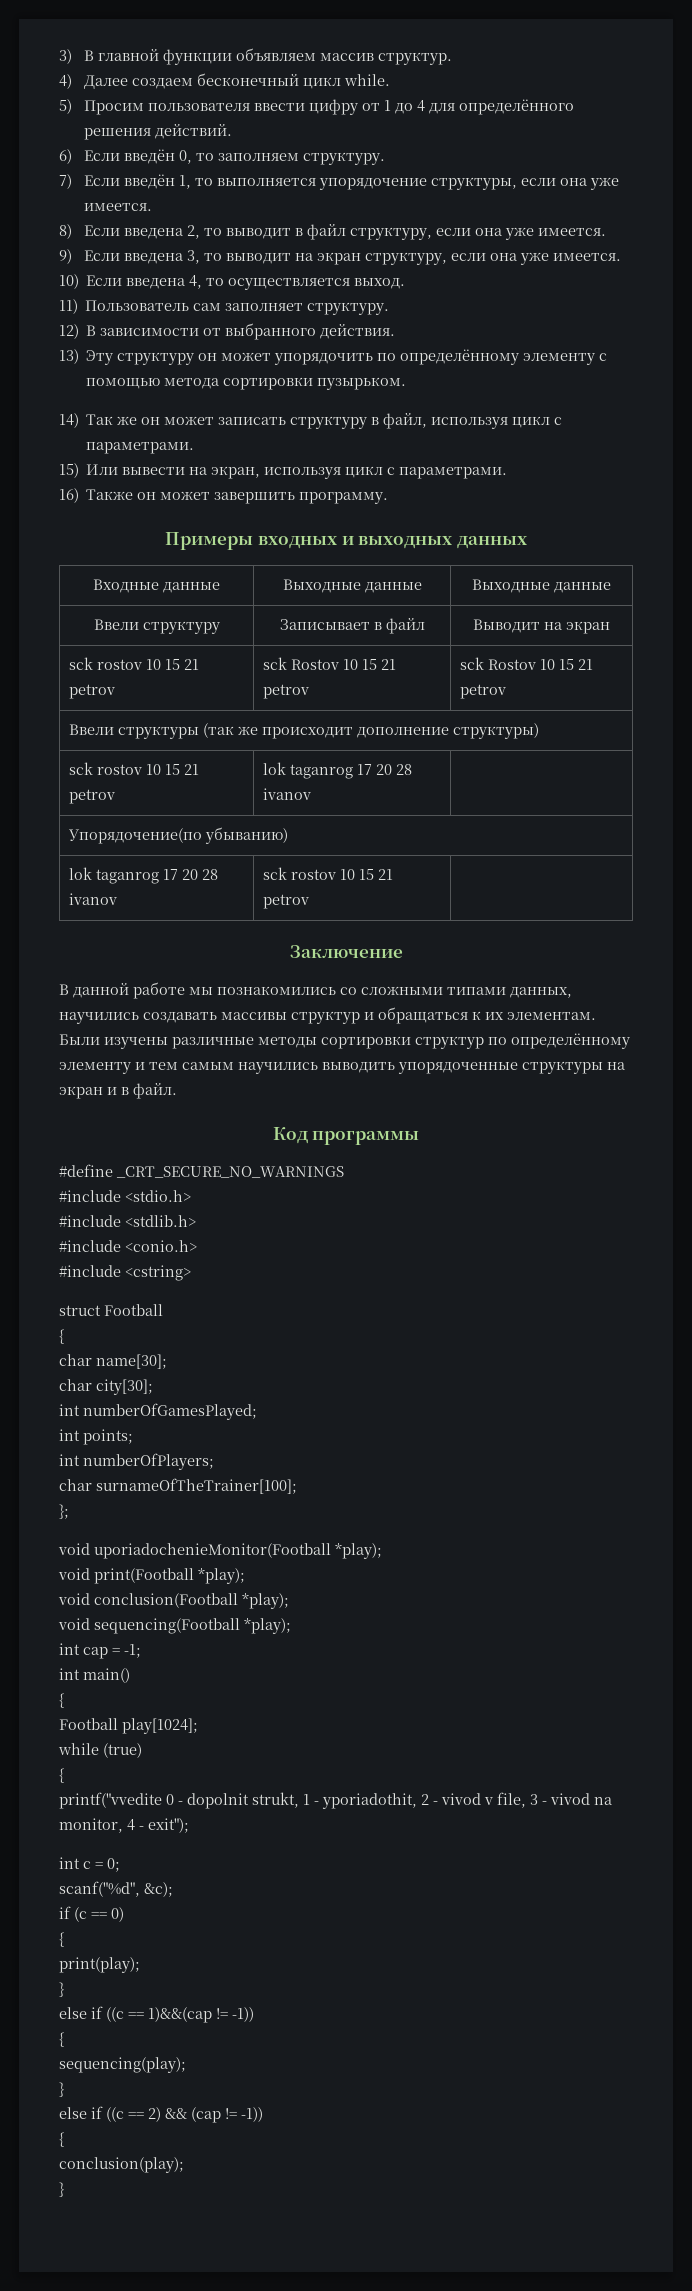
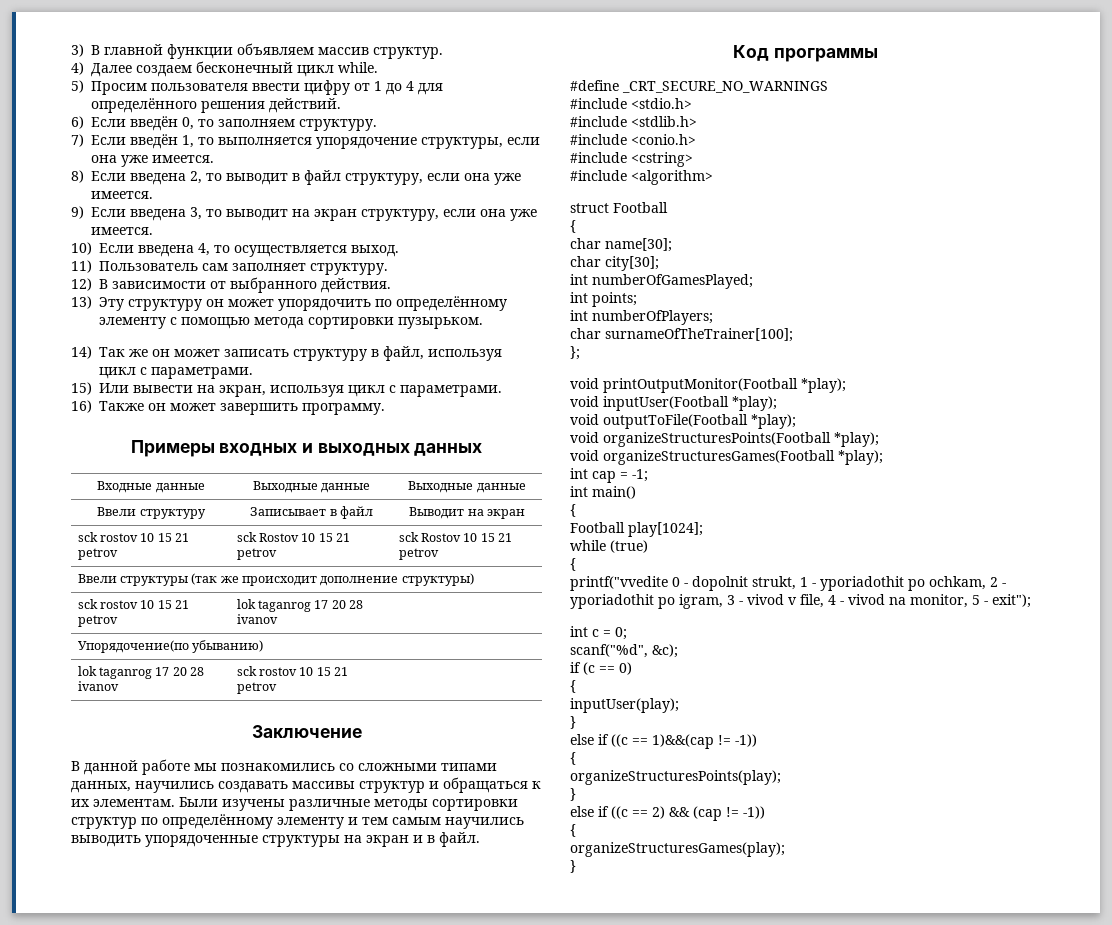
(191, 1273) none -> [570,170,713,185] // #include <algorithm>
[94,1543,382,1559] [58,1568,245,1584] [58,1593,289,1609] [58,1618,240,1634] uporiadochenieMonitor(Football *play); // void print(Football *play); // void conclusion(Football *play); // void sequencing(Football -> [603,378,846,393] [570,396,777,411] [570,414,796,429] [570,432,879,447] [570,450,835,465] printOutputMonitor(Football *play); // void inputUser(Football *play); // void outputToFile(Football *play); // void organizeStructuresPoints(Football *play); // void organizeStructuresGames(Football
[322,1793,429,1809] yporiadothit, 2 -> [820,576,1006,591] [570,594,735,609] yporiadothit po ochkam, 2 - yporiadothit po igram, 3
[530,1794,538,1805] 3 -> [828,595,836,605] 4
[127,1819,135,1831] 4 -> [972,595,980,605] 5
[59,1957,140,1973] print(play); -> [570,698,679,713] inputUser(play);
[59,2057,186,2073] sequencing(play); -> [570,770,781,785] organizeStructuresPoints(play);
[59,2157,184,2173] conclusion(play); -> [570,842,785,857] organizeStructuresGames(play);

